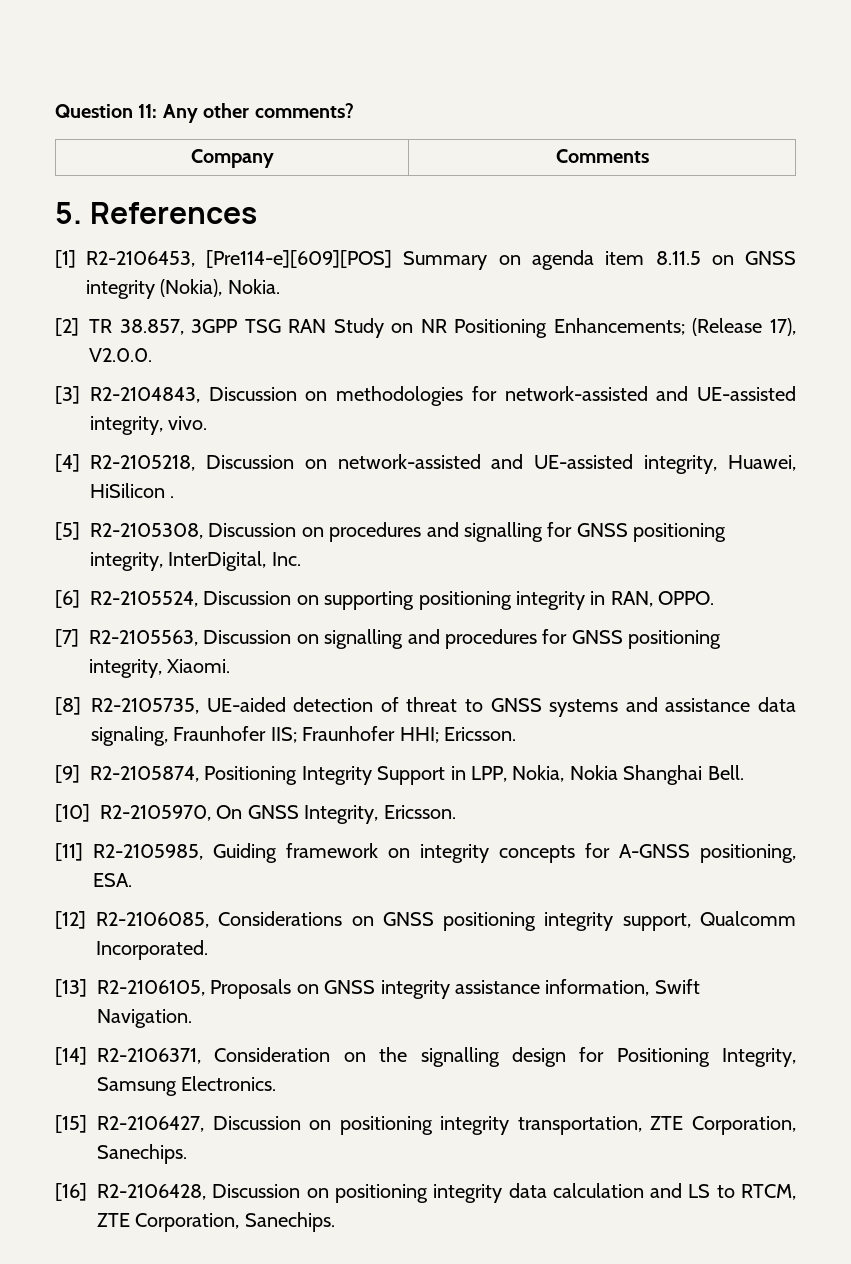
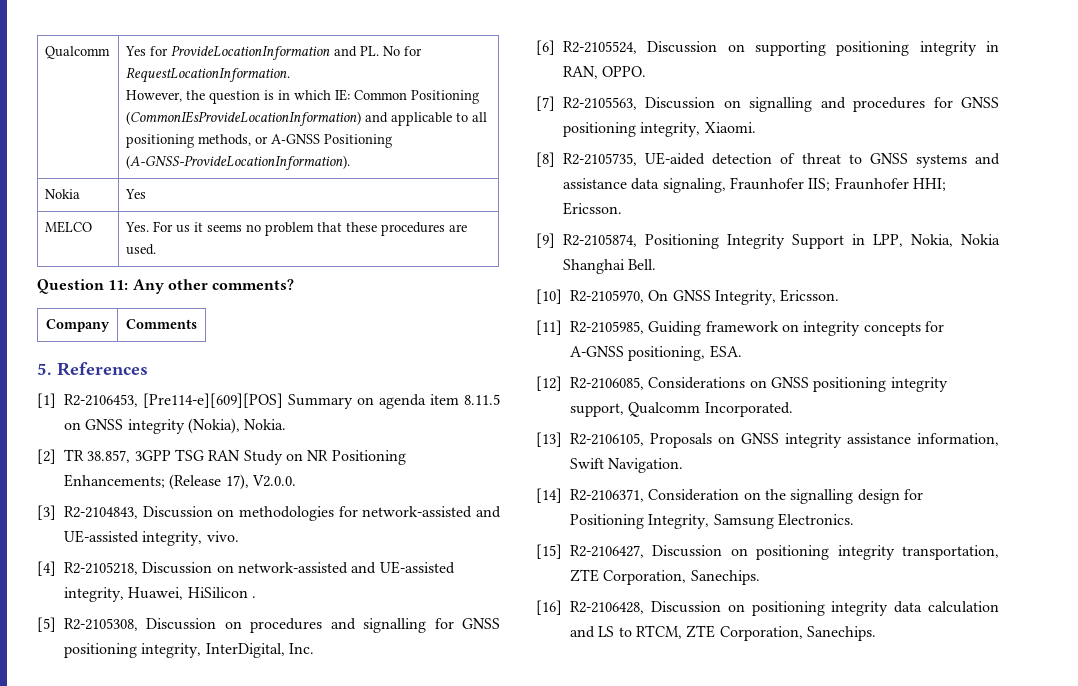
(55, 111) none -> [45,46,111,59] [125,45,423,60] [126,67,291,83] [126,89,480,104] [126,111,488,126] [126,134,393,148] [126,155,351,170] [45,189,81,199] [125,189,147,199] [45,221,93,233] [125,221,468,236] [126,244,157,255] Qualcomm | Yes for ProvideLocationInformation and PL. No for RequestLocationInformation. // However, the question is in which IE: Common Positioning (CommonIEsProvideLocationInformation) and applicable to all positioning methods, or A-GNSS Positioning (A-GNSS-ProvideLocationInformation). // Nokia | Yes // MELCO | Yes. For us it seems no problem that these procedures are used. //

